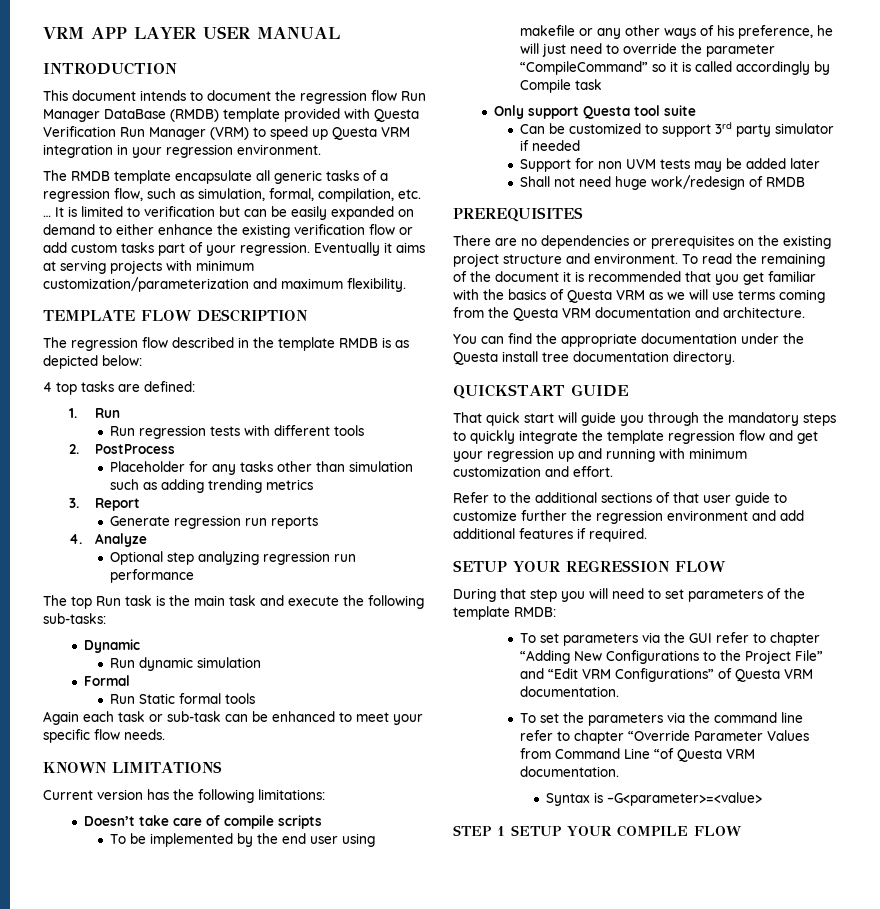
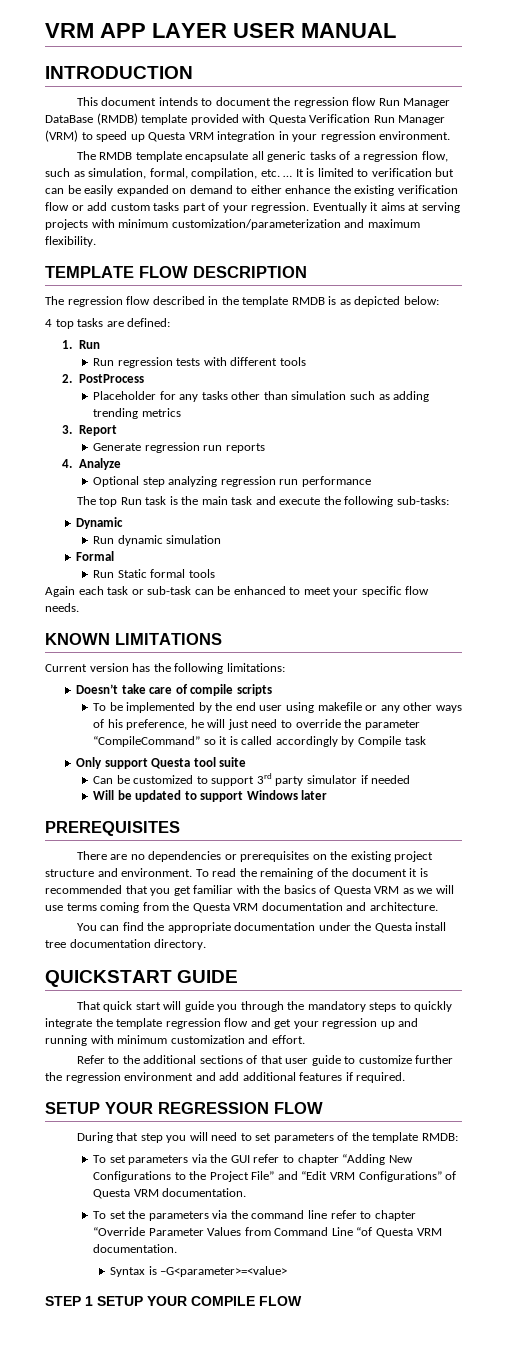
[520,158,821,172] [520,175,806,190] Support for non UVM tests may be added later // Shall not need huge work/redesign of RMDB -> [93,790,328,802] Will be updated to support Windows later

